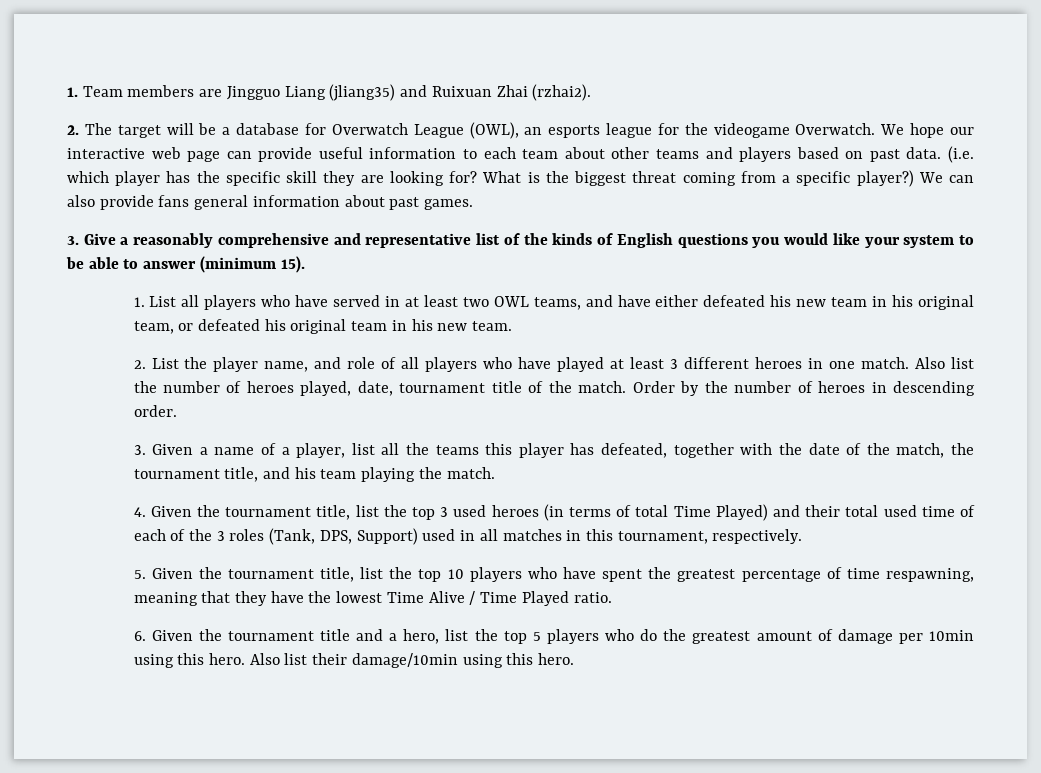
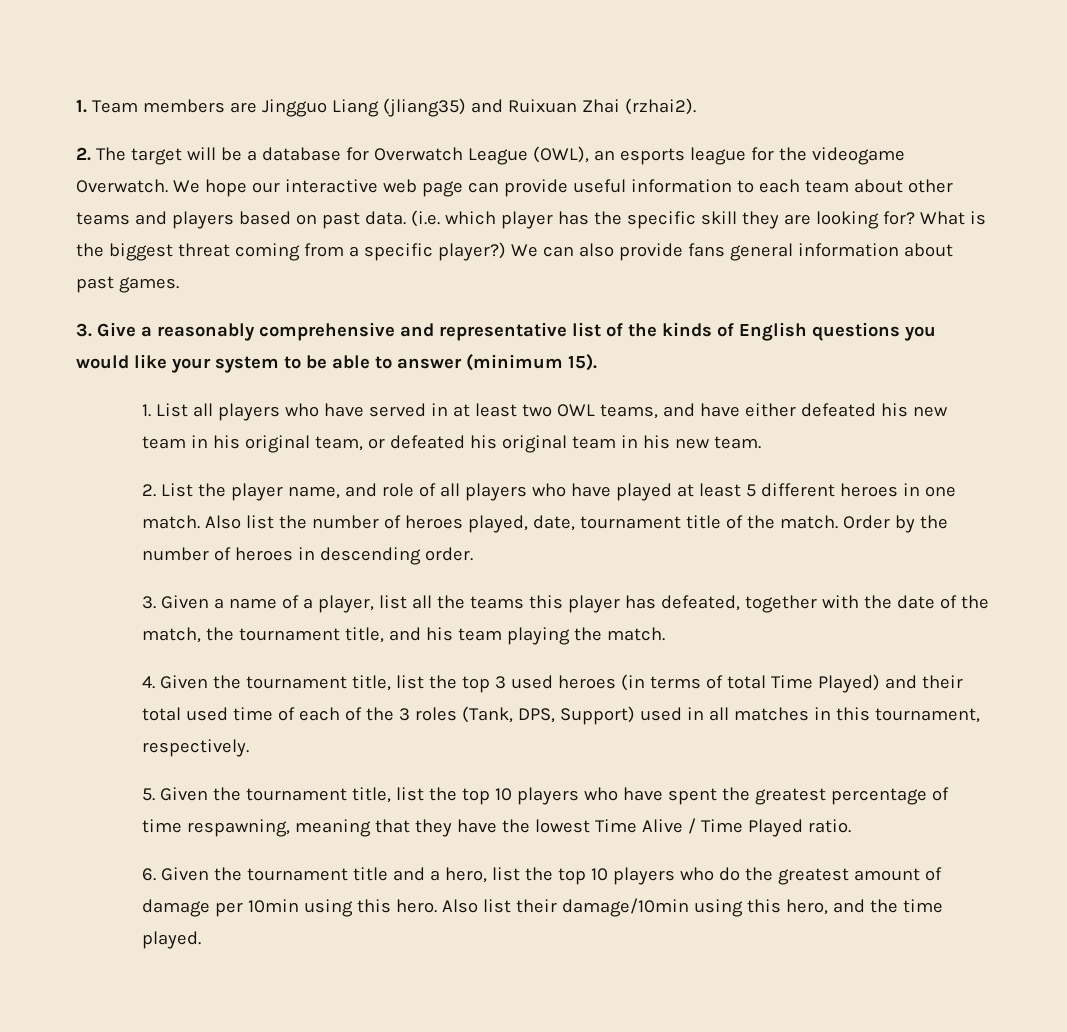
[670,359,679,369] 3 -> [745,484,756,497] 5
[532,632,541,641] 5 -> [590,868,608,881] 10
[538,653,575,665] hero. -> [785,899,943,915] [141,931,201,949] hero, and the time played.

